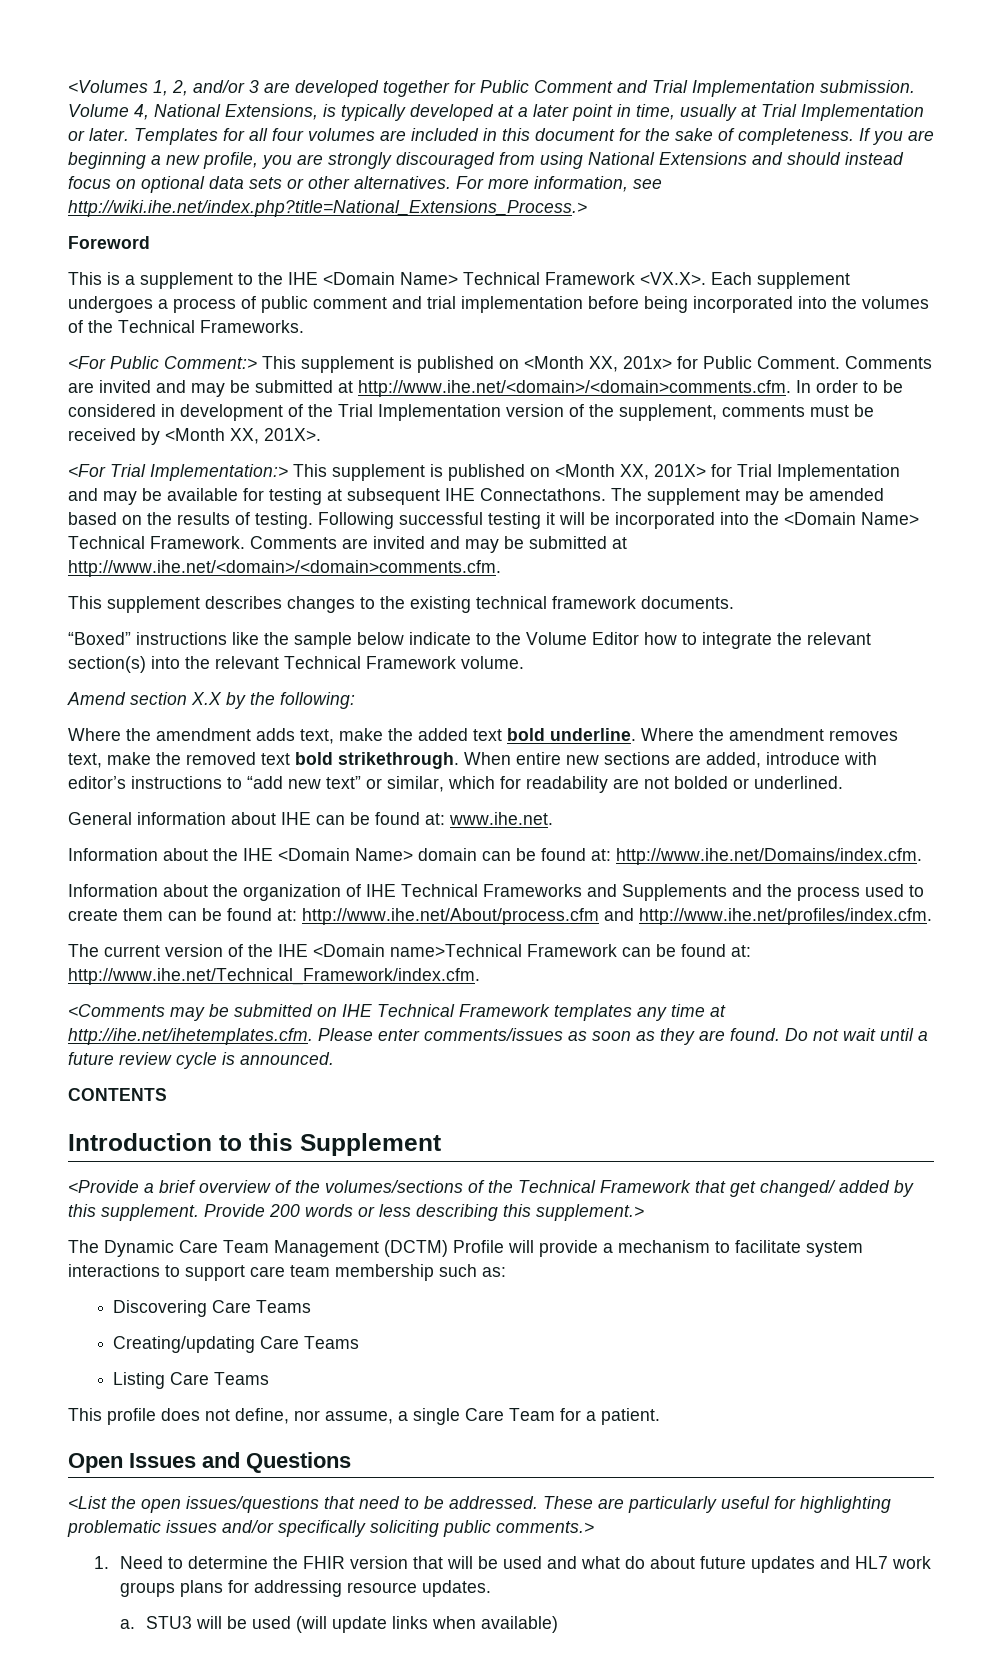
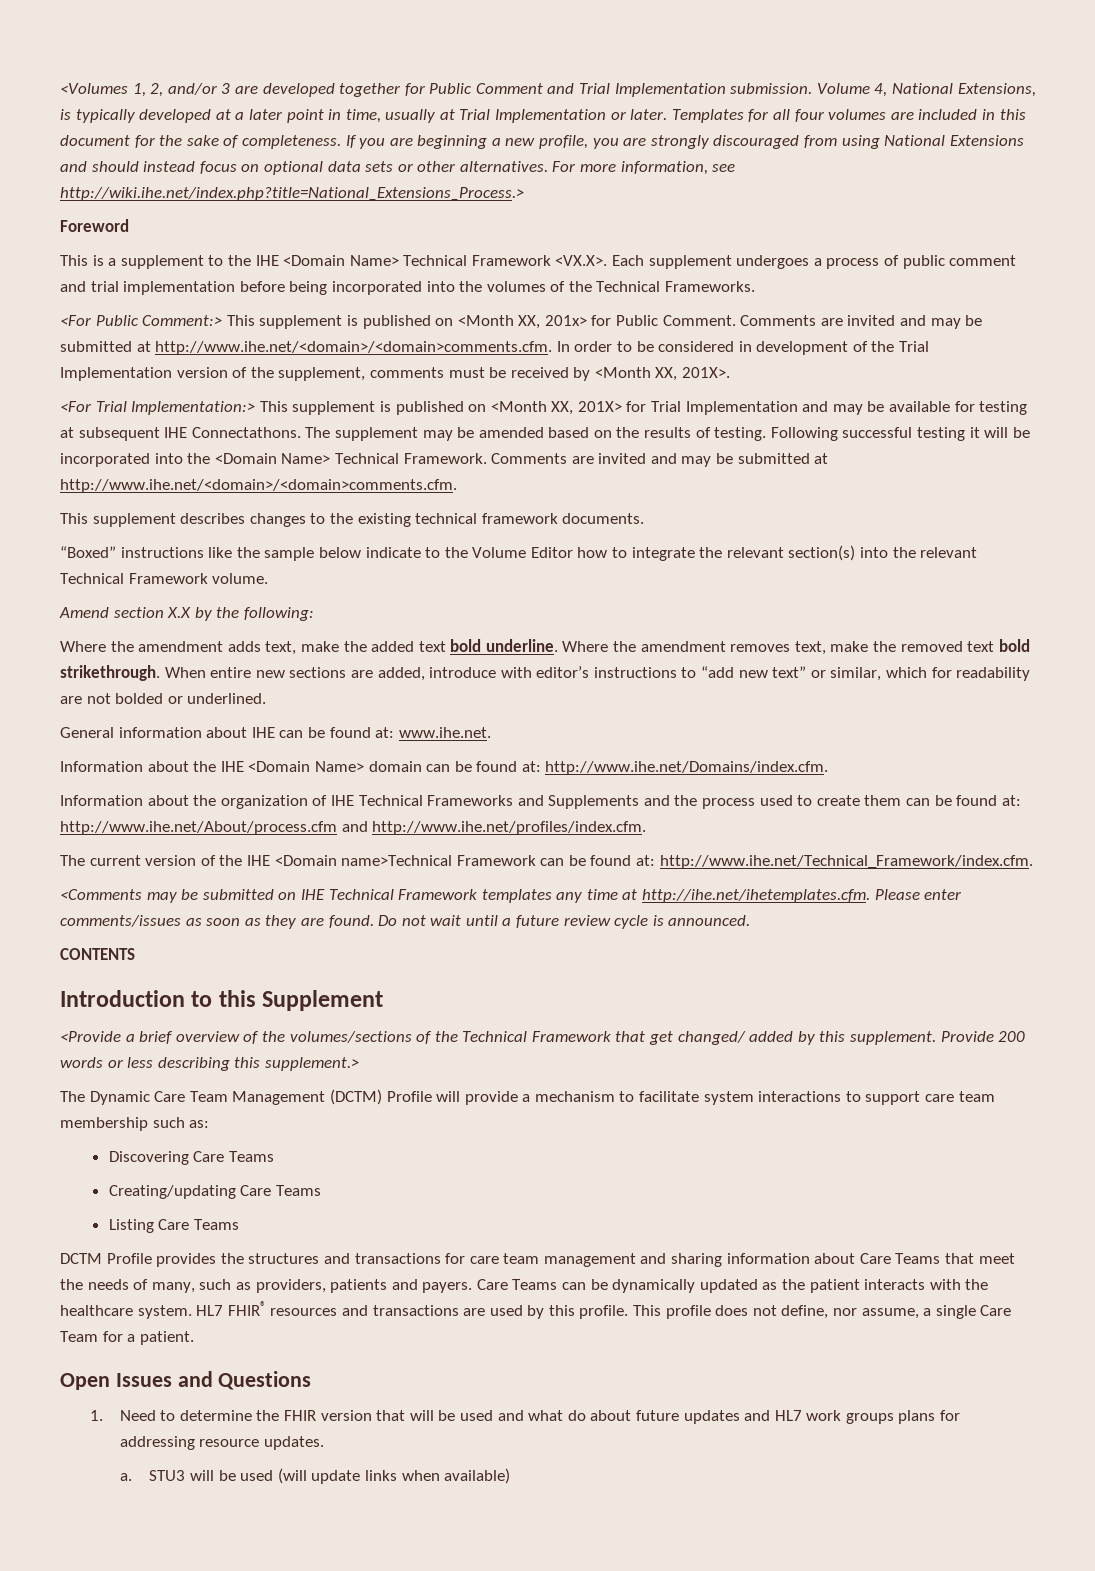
(270, 1378) none -> [60,1253,1015,1267] [60,1279,989,1293] [60,1301,629,1319] DCTM Profile provides the structures and transactions for care team management and sharing information about Care Teams that meet the needs of many, such as providers, patients and payers. Care Teams can be dynamically updated as the patient interacts with the healthcare system. HL7 FHIR® resources and transactions are used by this profile.
[68,1496,891,1513] [67,1520,594,1537] // <List the open issues/questions that need to be addressed. These are particularly useful for highlighting problematic issues and/or specifically soliciting public comments.> -> (312, 1380) none

